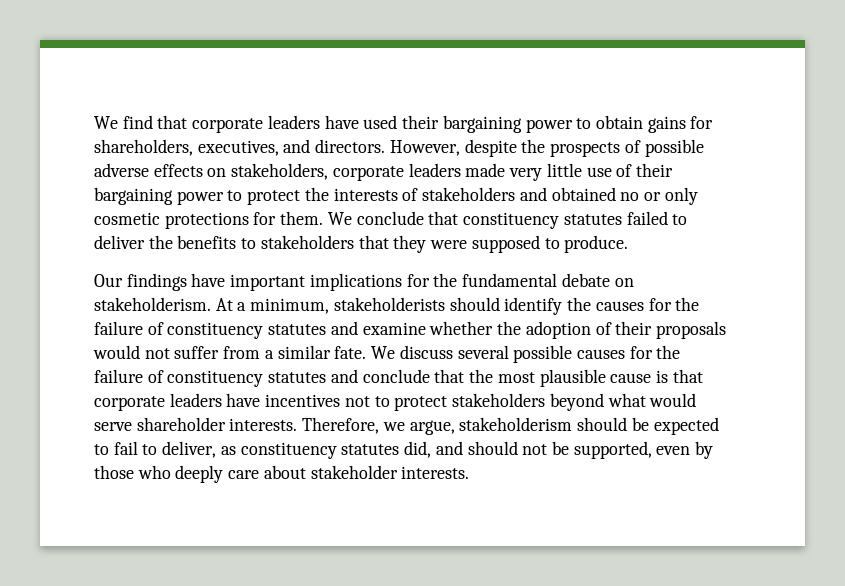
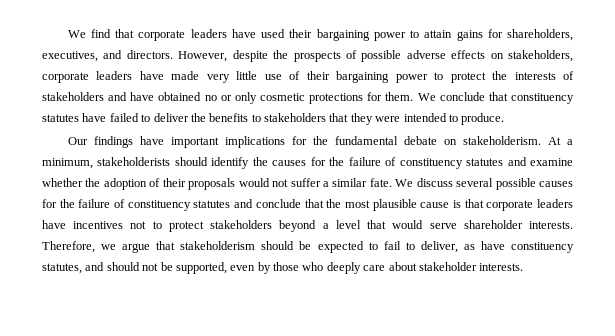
[595,115,643,129] obtain -> [424,30,453,38] attain
(461, 170) none -> [139,71,164,80] have
(547, 194) none -> [130,92,155,101] have
(622, 219) none -> [82,113,107,122] have
[471,235,540,253] supposed -> [403,113,447,122] intended
[223,346,261,359] from -> (321, 182) none
[607,393,646,407] what -> [322,220,387,229] a level that
[409,420,455,435] argue, -> [122,241,176,253] argue that
[240,441,432,459] constituency statutes did, -> [480,241,574,253] [42,263,82,274] have constituency statutes,

